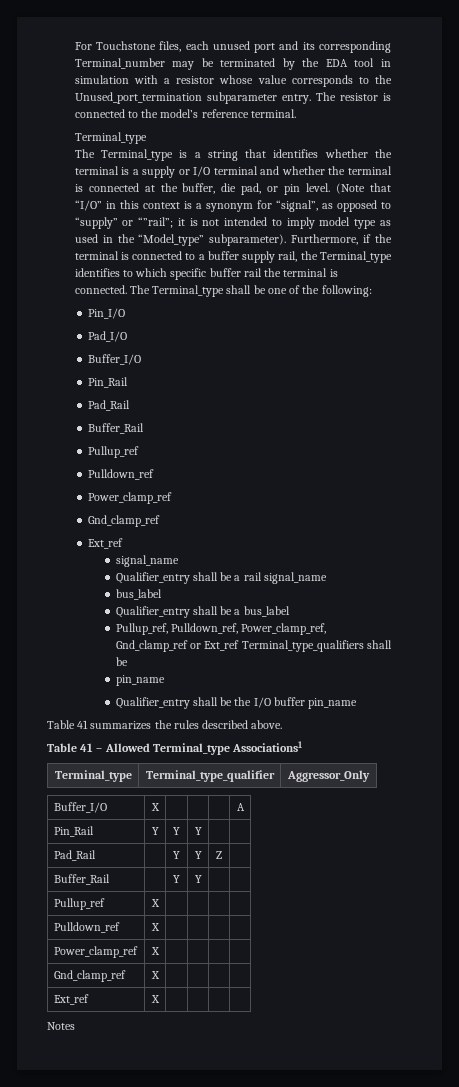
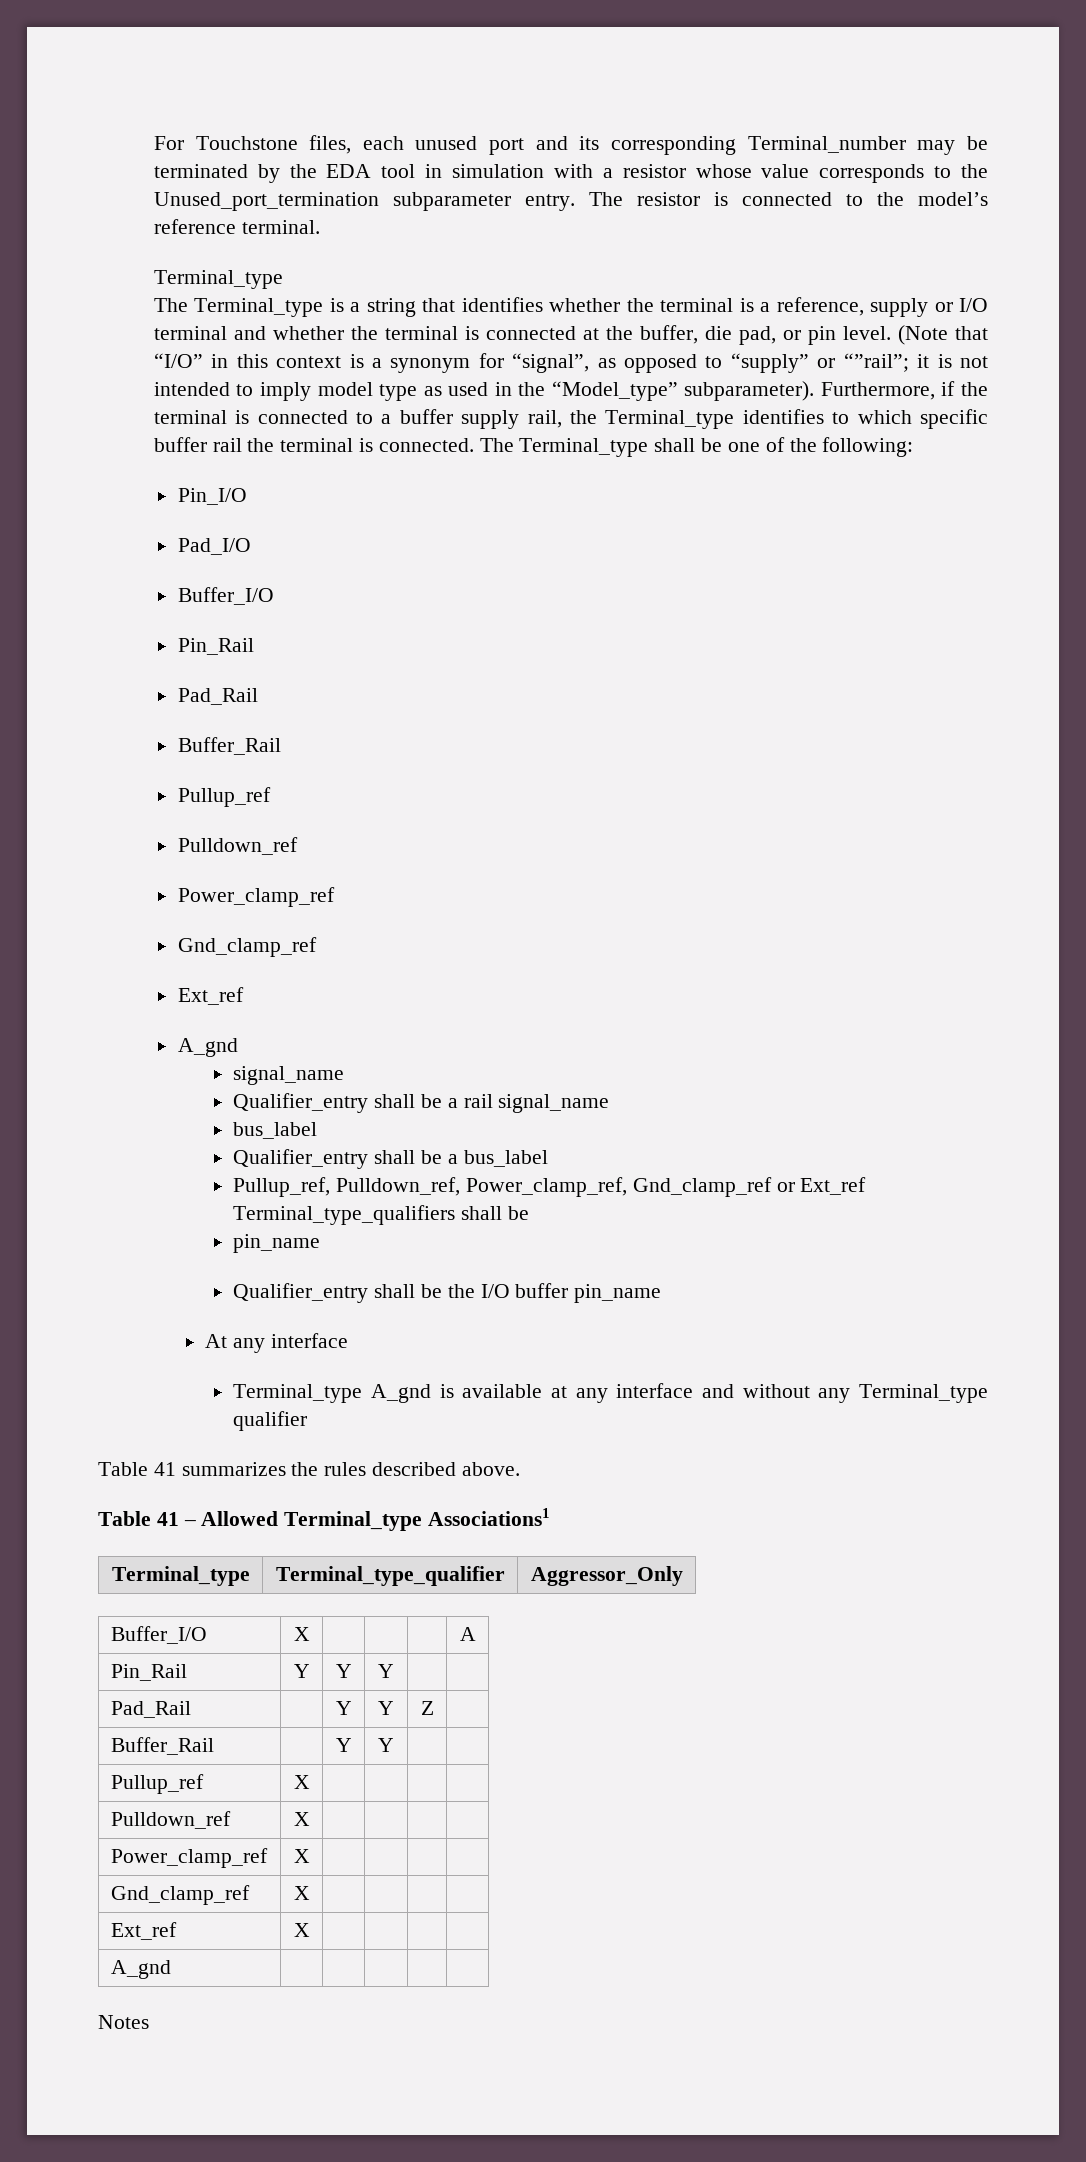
(139, 172) none -> [776,297,864,316] reference,
(123, 543) none -> [177,1038,238,1057] // A_gnd
(358, 703) none -> [205,1333,349,1353] [233,1383,988,1403] [233,1411,308,1431] // At any interface // Terminal_type A_gnd is available at any interface and without any Terminal_type qualifier
(160, 999) none -> [110,1960,171,1979] // A_gnd | | | | |

